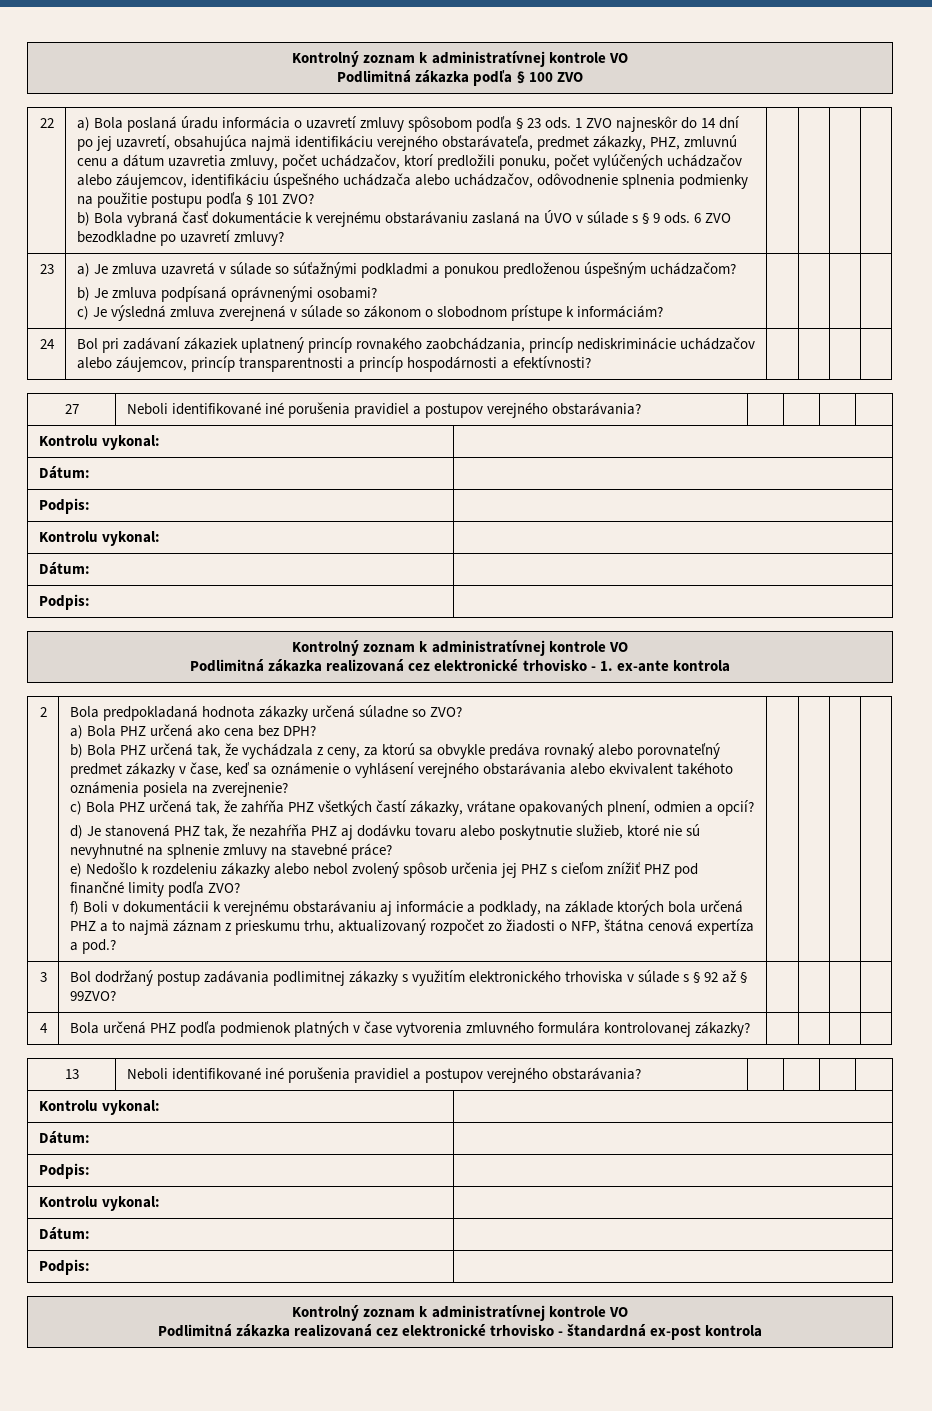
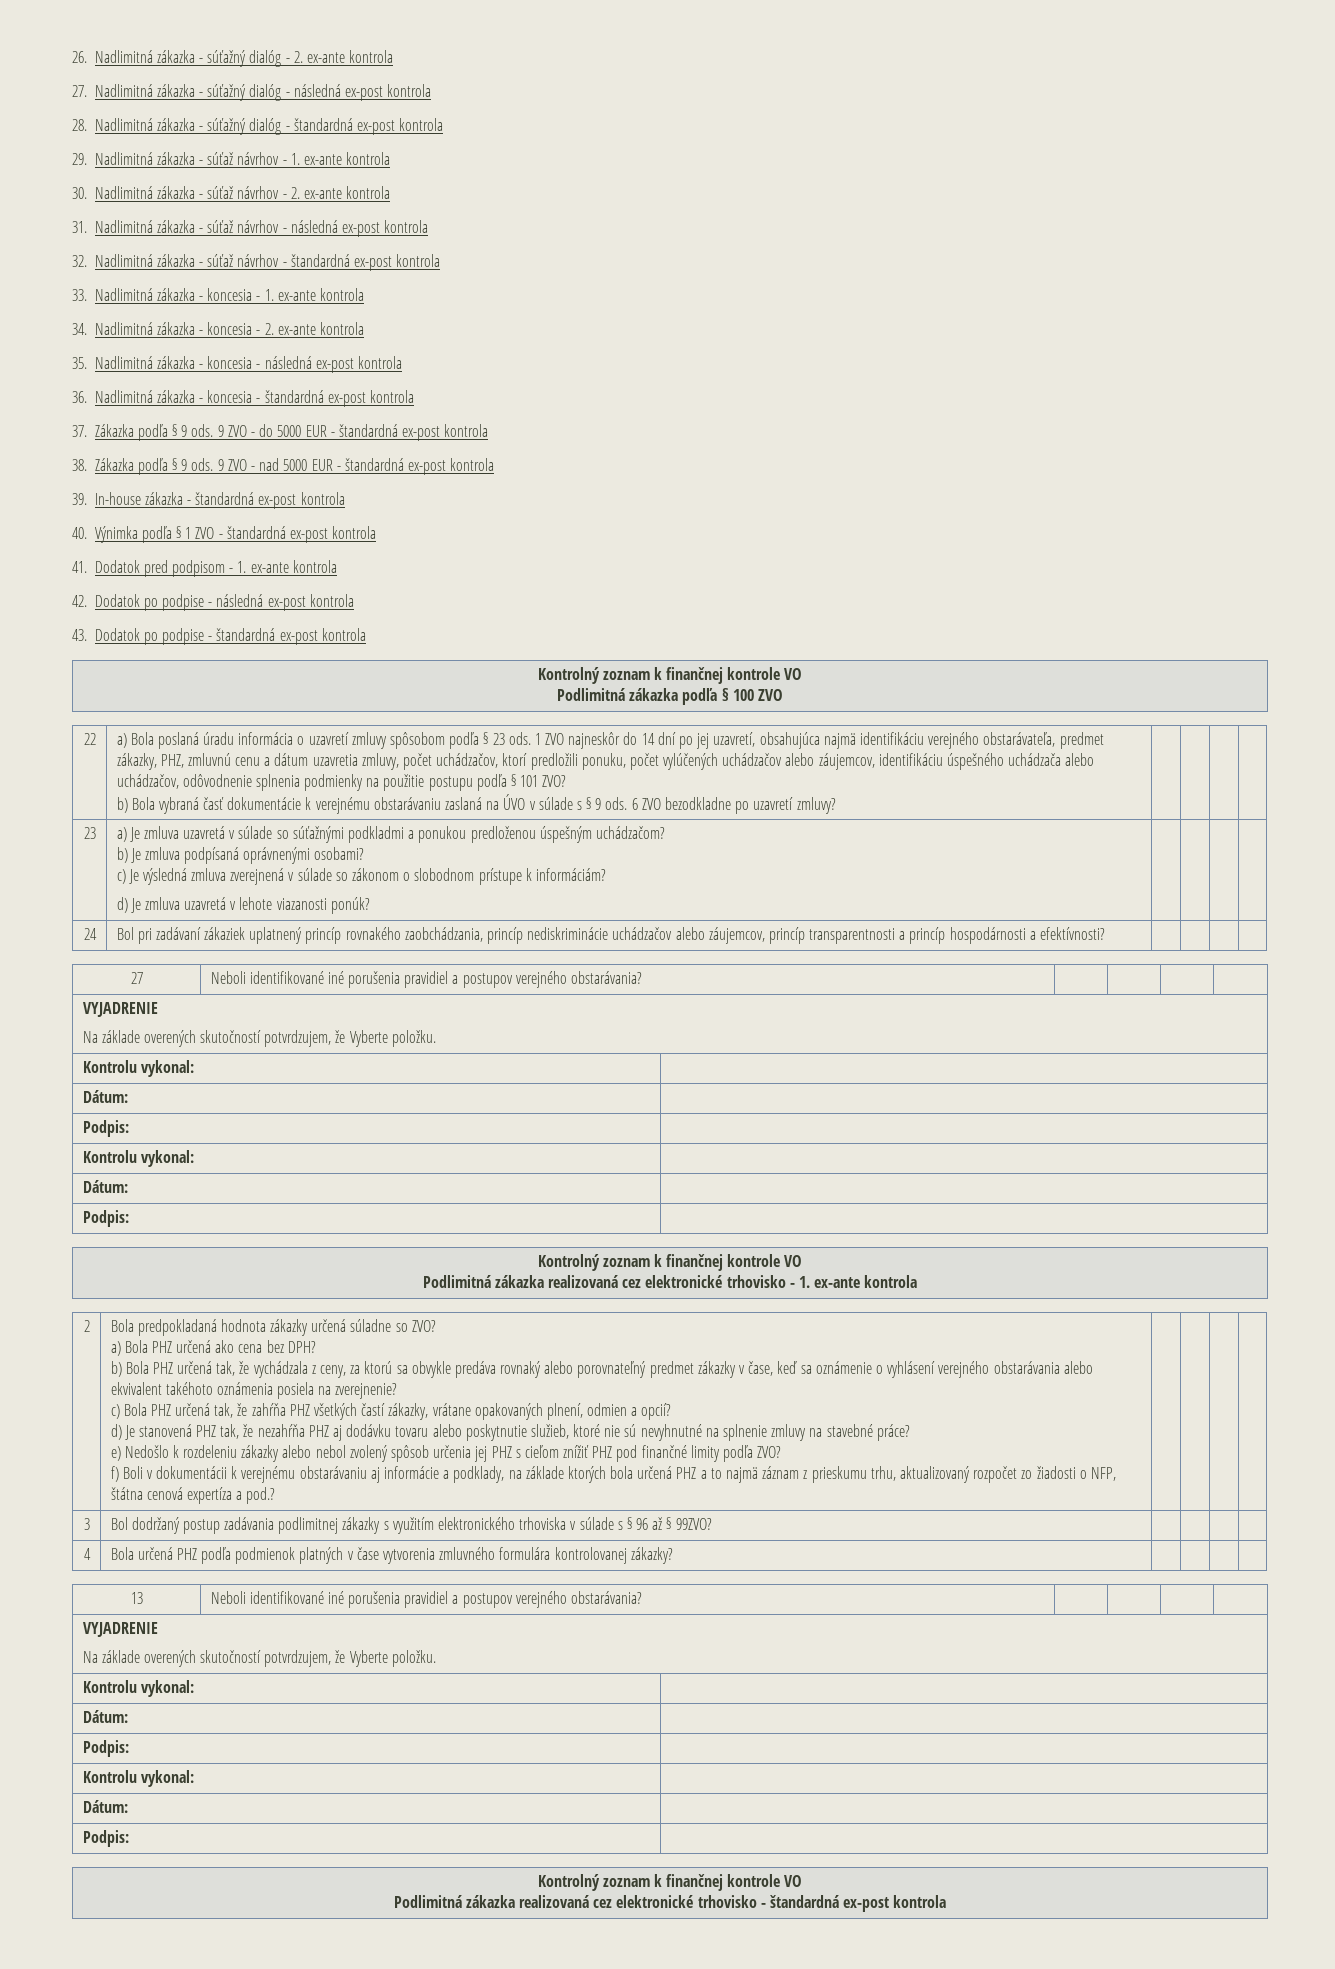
[292,51,545,67] Kontrolný zoznam k administratívnej -> [72,50,394,67] [72,84,432,101] [72,118,444,135] [72,152,391,165] [72,186,391,199] [72,220,429,237] [72,254,441,271] [72,288,365,301] [72,322,365,335] [72,356,403,373] [72,390,415,407] [72,424,489,441] [72,458,495,475] [72,492,345,509] [72,526,377,543] [72,560,337,577] [72,594,354,611] [72,628,366,645] [537,667,724,684] 26. Nadlimitná zákazka - súťažný dialóg - 2. ex-ante kontrola // 27. Nadlimitná zákazka - súťažný dialóg - následná ex-post kontrola // 28. Nadlimitná zákazka - súťažný dialóg - štandardná ex-post kontrola // 29. Nadlimitná zákazka - súťaž návrhov - 1. ex-ante kontrola // 30. Nadlimitná zákazka - súťaž návrhov - 2. ex-ante kontrola // 31. Nadlimitná zákazka - súťaž návrhov - následná ex-post kontrola // 32. Nadlimitná zákazka - súťaž návrhov - štandardná ex-post kontrola // 33. Nadlimitná zákazka - koncesia - 1. ex-ante kontrola // 34. Nadlimitná zákazka - koncesia - 2. ex-ante kontrola // 35. Nadlimitná zákazka - koncesia - následná ex-post kontrola // 36. Nadlimitná zákazka - koncesia - štandardná ex-post kontrola // 37. Zákazka podľa § 9 ods. 9 ZVO - do 5000 EUR - štandardná ex-post kontrola // 38. Zákazka podľa § 9 ods. 9 ZVO - nad 5000 EUR - štandardná ex-post kontrola // 39. In-house zákazka - štandardná ex-post kontrola // 40. Výnimka podľa § 1 ZVO - štandardná ex-post kontrola // 41. Dodatok pred podpisom - 1. ex-ante kontrola // 42. Dodatok po podpise - následná ex-post kontrola // 43. Dodatok po podpise - štandardná ex-post kontrola // Kontrolný zoznam k finančnej
(664, 311) none -> [116,897,370,914] // d) Je zmluva uzavretá v lehote viazanosti ponúk?
(641, 408) none -> [82,1002,158,1017] [82,1030,436,1047] // VYJADRENIE // Na základe overených skutočností potvrdzujem, že Vyberte položku.
[431,640,545,656] administratívnej -> [666,1254,724,1271] finančnej
[704,972,719,982] 92 -> [636,1518,649,1530] 96
(641, 1073) none -> [82,1622,158,1637] [82,1650,436,1667] // VYJADRENIE // Na základe overených skutočností potvrdzujem, že Vyberte položku.
[431,1305,545,1321] administratívnej -> [666,1874,724,1891] finančnej

